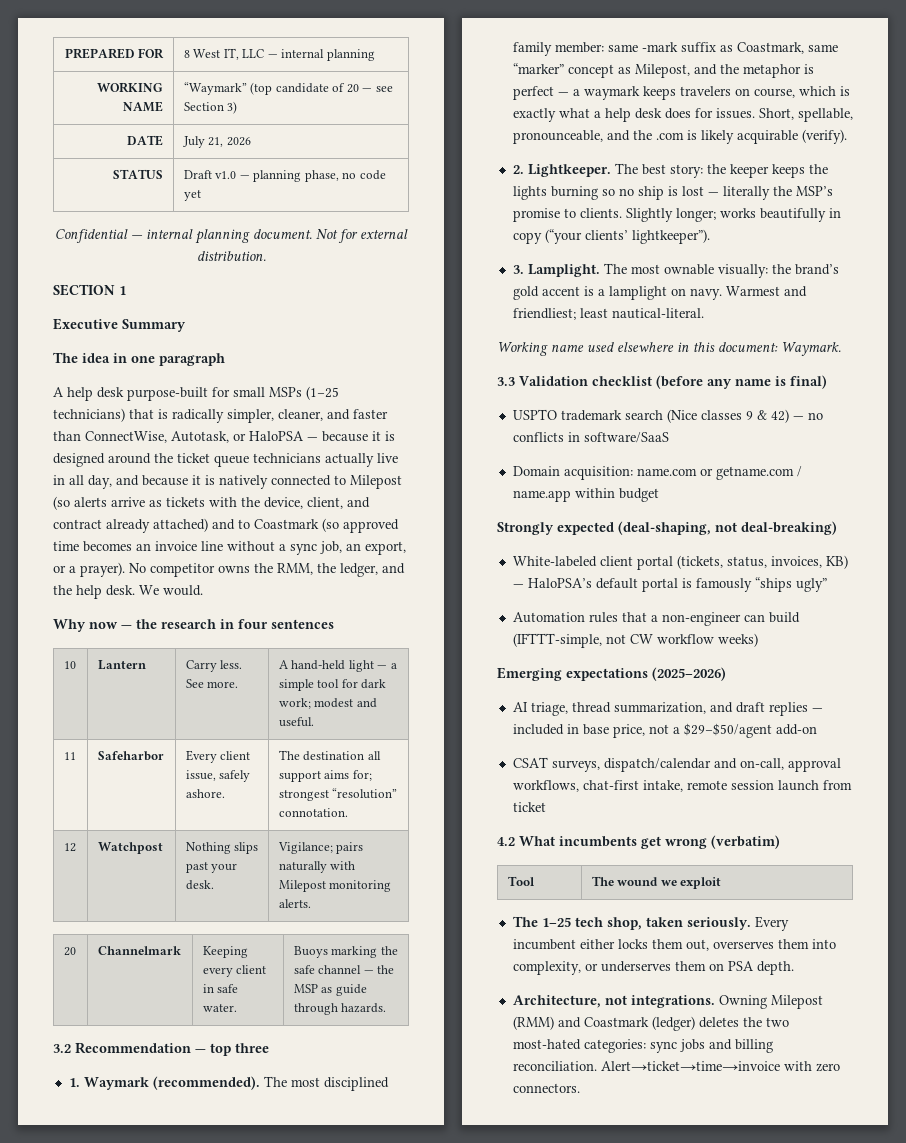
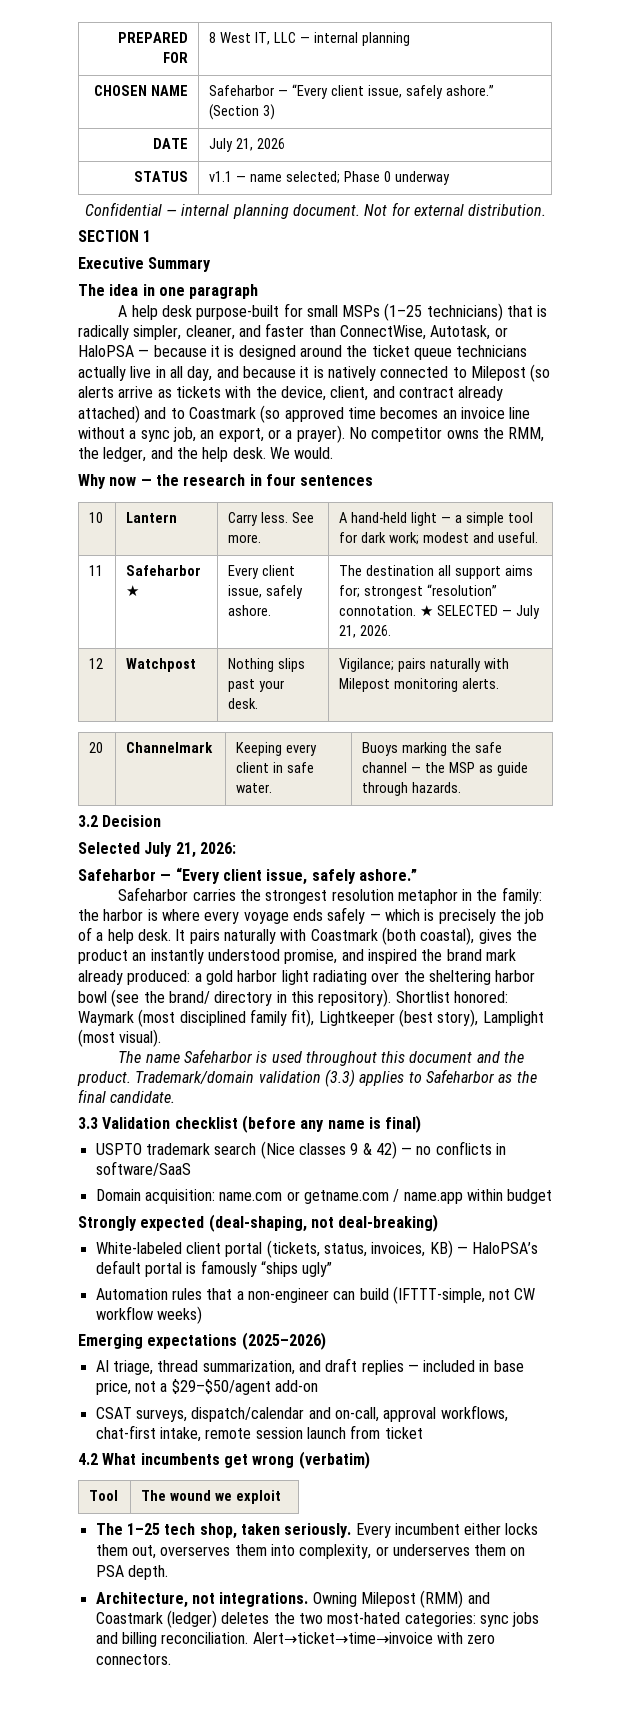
[97,82,164,93] WORKING -> [93,85,147,96] CHOSEN
[183,82,393,95] [183,102,224,111] “Waymark” (top candidate of 20 — see Section -> [209,84,494,99] [209,104,260,120] Safeharbor — “Every client issue, safely ashore.” (Section
[183,170,386,182] [183,190,201,201] Draft v1.0 — planning phase, no code yet -> [209,171,450,185] v1.1 — name selected; Phase 0 underway
(164, 756) none -> [126,585,140,597] ★
(348, 812) none -> [420,605,541,619] [339,625,392,638] ★ SELECTED — July 21, 2026.
[75,1042,269,1056] [68,1076,389,1091] [512,42,838,56] [512,63,814,78] [512,86,850,100] [512,108,853,122] [512,129,847,144] [512,163,828,178] [512,186,833,200] [512,208,841,222] [512,229,710,244] [512,263,839,278] [512,286,807,300] [512,308,704,320] [497,342,841,356] Recommendation — top three // 1. Waymark (recommended). The most disciplined family member: same -mark suffix as Coastmark, same “marker” concept as Milepost, and the metaphor is perfect — a waymark keeps travelers on course, which is exactly what a help desk does for issues. Short, spellable, pronounceable, and the .com is likely acquirable (verify). // 2. Lightkeeper. The best story: the keeper keeps the lights burning so no ship is lost — literally the MSP’s promise to clients. Slightly longer; works beautifully in copy (“your clients’ lightkeeper”). // 3. Lamplight. The most ownable visually: the brand’s gold accent is a lamplight on navy. Warmest and friendliest; least nautical-literal. // Working name used elsewhere in this document: Waymark. -> [102,815,162,827] [78,842,236,858] [78,867,417,885] [118,887,542,904] [78,907,545,924] [78,927,537,945] [78,949,516,964] [78,970,536,985] [78,989,508,1007] [78,1009,544,1027] [78,1029,162,1047] [118,1049,525,1066] [77,1069,537,1087] [78,1089,176,1103] Decision // Selected July 21, 2026: // Safeharbor — “Every client issue, safely ashore.” // Safeharbor carries the strongest resolution metaphor in the family: the harbor is where every voyage ends safely — which is precisely the job of a help desk. It pairs naturally with Coastmark (both coastal), gives the product an instantly understood promise, and inspired the brand mark already produced: a gold harbor light radiating over the sheltering harbor bowl (see the brand/ directory in this repository). Shortlist honored: Waymark (most disciplined family fit), Lightkeeper (best story), Lamplight (most visual). // The name Safeharbor is used throughout this document and the product. Trademark/domain validation (3.3) applies to Safeharbor as the final candidate.

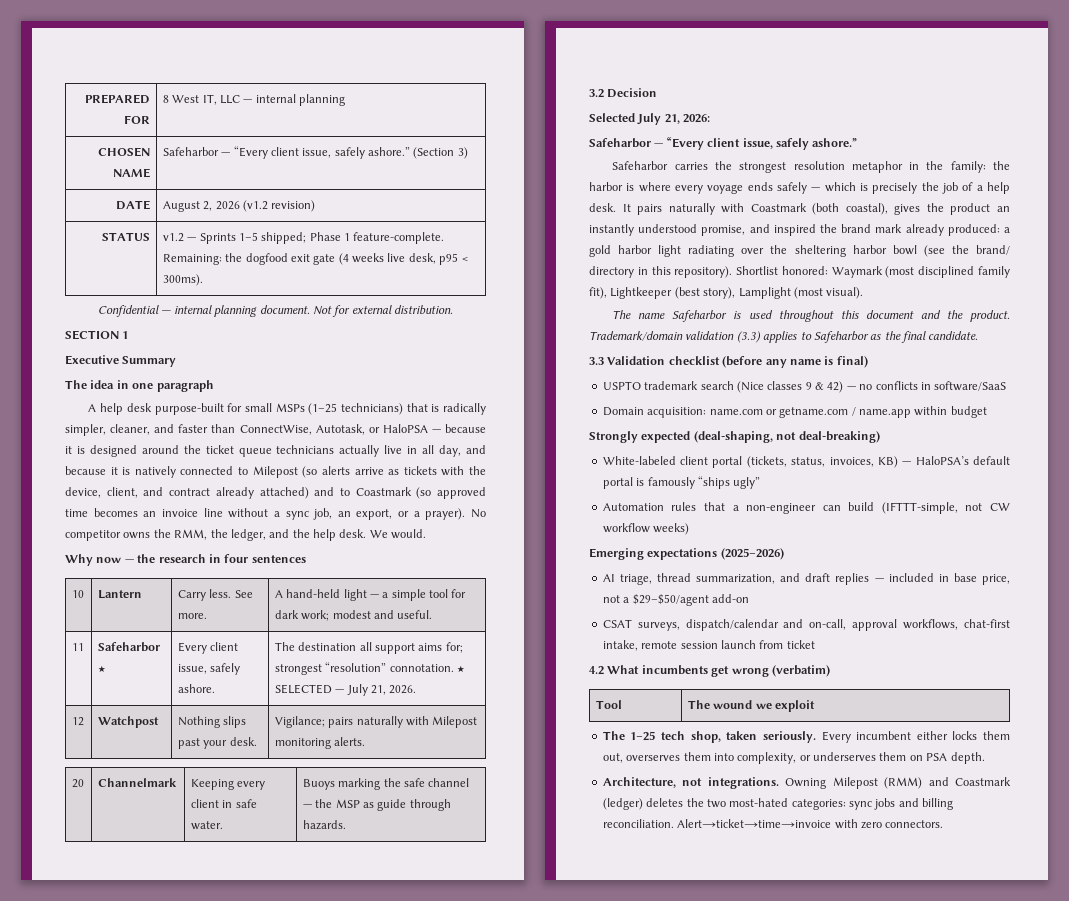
[209,138,254,152] July 21, -> [162,201,213,212] August 2,
(286, 143) none -> [242,200,316,212] (v1.2 revision)
[209,171,450,185] v1.1 — name selected; Phase 0 underway -> [162,232,445,244] [162,253,468,265] [162,274,203,286] v1.2 — Sprints 1–5 shipped; Phase 1 feature-complete. Remaining: the dogfood exit gate (4 weeks live desk, p95 < 300ms).

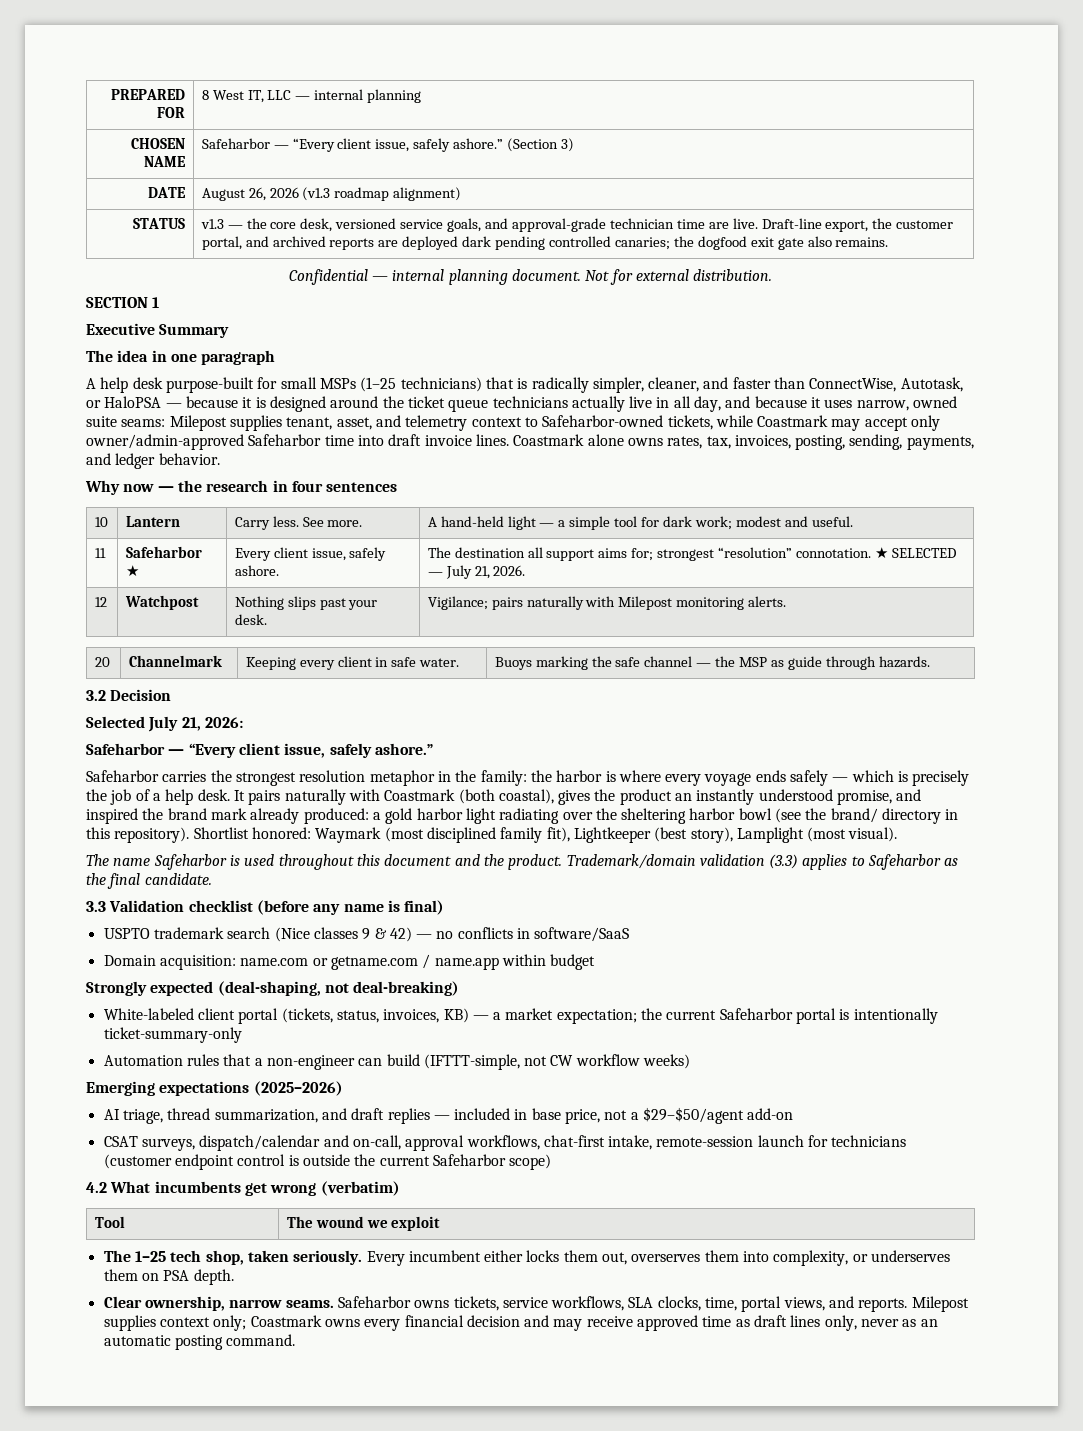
[203,200,316,212] [102,232,151,241] [162,232,445,244] [162,253,468,265] [162,274,203,286] 2, 2026 (v1.2 revision) // STATUS | v1.2 — Sprints 1–5 shipped; Phase 1 feature-complete. Remaining: the dogfood exit gate (4 weeks live desk, p95 < 300ms). -> [248,187,462,201] [133,218,186,229] [200,218,954,232] [201,236,889,250] 26, 2026 (v1.3 roadmap alignment) // STATUS | v1.3 — the core desk, versioned service goals, and approval-grade technician time are live. Draft-line export, the customer portal, and archived reports are deployed dark pending controlled canaries; the dogfood exit gate also remains.
[122,466,487,478] [65,487,486,499] [65,508,487,520] [65,529,427,541] is natively connected to Milepost (so alerts arrive as tickets with the device, client, and contract already attached) and to Coastmark (so approved time becomes an invoice line without a sync job, an export, or a prayer). No competitor owns the RMM, the ledger, and the help desk. We would. -> [824,396,958,411] [86,415,941,431] [86,434,974,450] [86,453,220,469] uses narrow, owned suite seams: Milepost supplies tenant, asset, and telemetry context to Safeharbor-owned tickets, while Coastmark may accept only owner/admin-approved Safeharbor time into draft invoice lines. Coastmark alone owns rates, tax, invoices, posting, sending, payments, and ledger behavior.
[915,456,1010,465] [602,476,761,489] HaloPSA’s default portal is famously “ships ugly” -> [493,1008,938,1024] [103,1027,242,1043] a market expectation; the current Safeharbor portal is intentionally ticket-summary-only
[641,640,815,649] remote session launch from ticket -> [656,1135,907,1147] [103,1154,552,1170] remote-session launch for technicians (customer endpoint control is outside the current Safeharbor scope)
[602,777,1011,789] [602,798,954,810] [602,819,944,829] Architecture, not integrations. Owning Milepost (RMM) and Coastmark (ledger) deletes the two most-hated categories: sync jobs and billing reconciliation. Alert→ticket→time→invoice with zero connectors. -> [103,1296,969,1312] [103,1315,938,1331] [103,1334,296,1350] Clear ownership, narrow seams. Safeharbor owns tickets, service workflows, SLA clocks, time, portal views, and reports. Milepost supplies context only; Coastmark owns every financial decision and may receive approved time as draft lines only, never as an automatic posting command.

